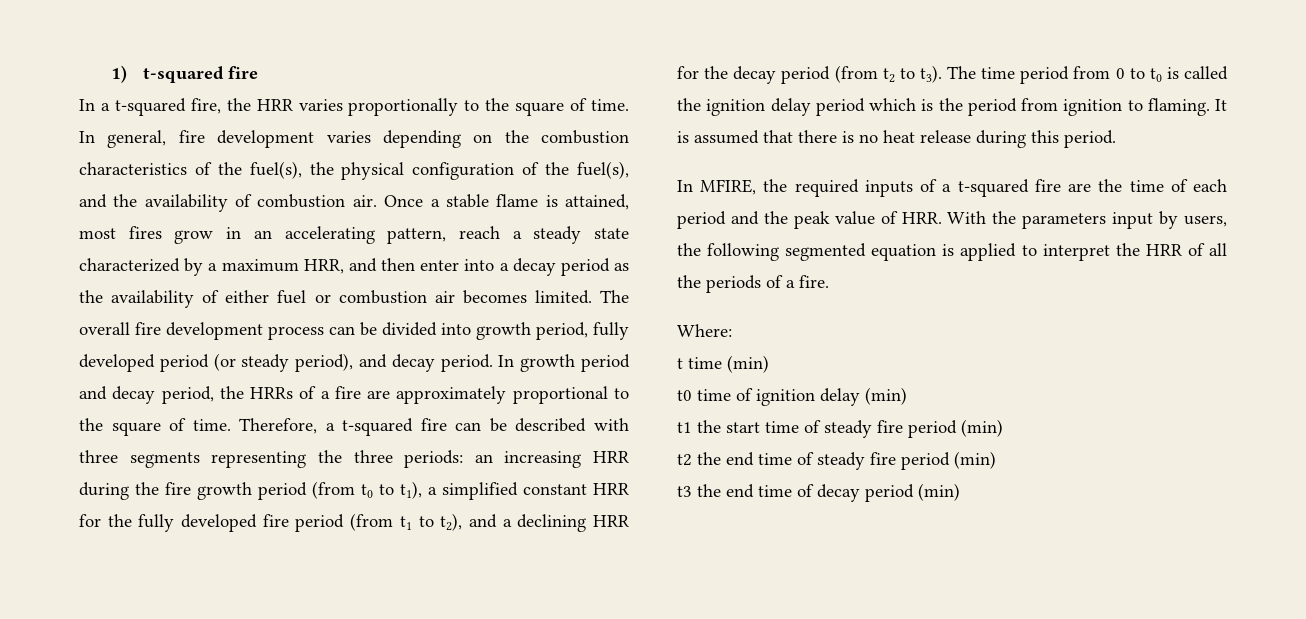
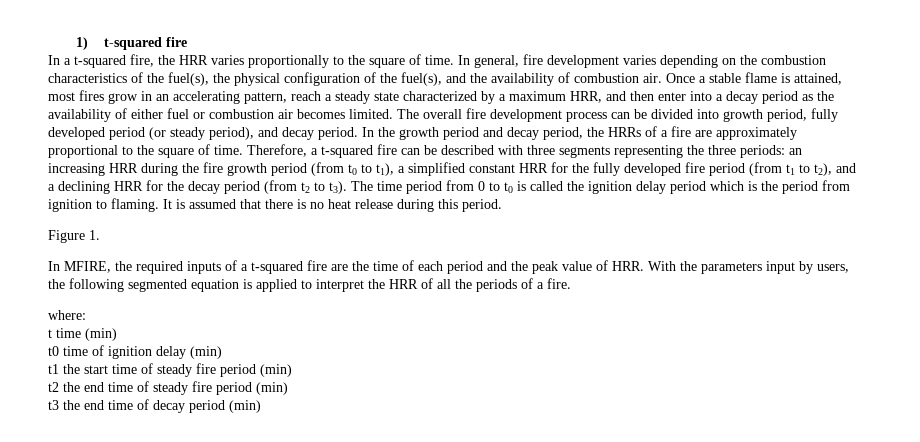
(515, 361) none -> [378,127,395,137] the
(1116, 139) none -> [48,230,100,243] // Figure 1.
[677,324,732,337] Where: -> [48,310,86,320] where:

